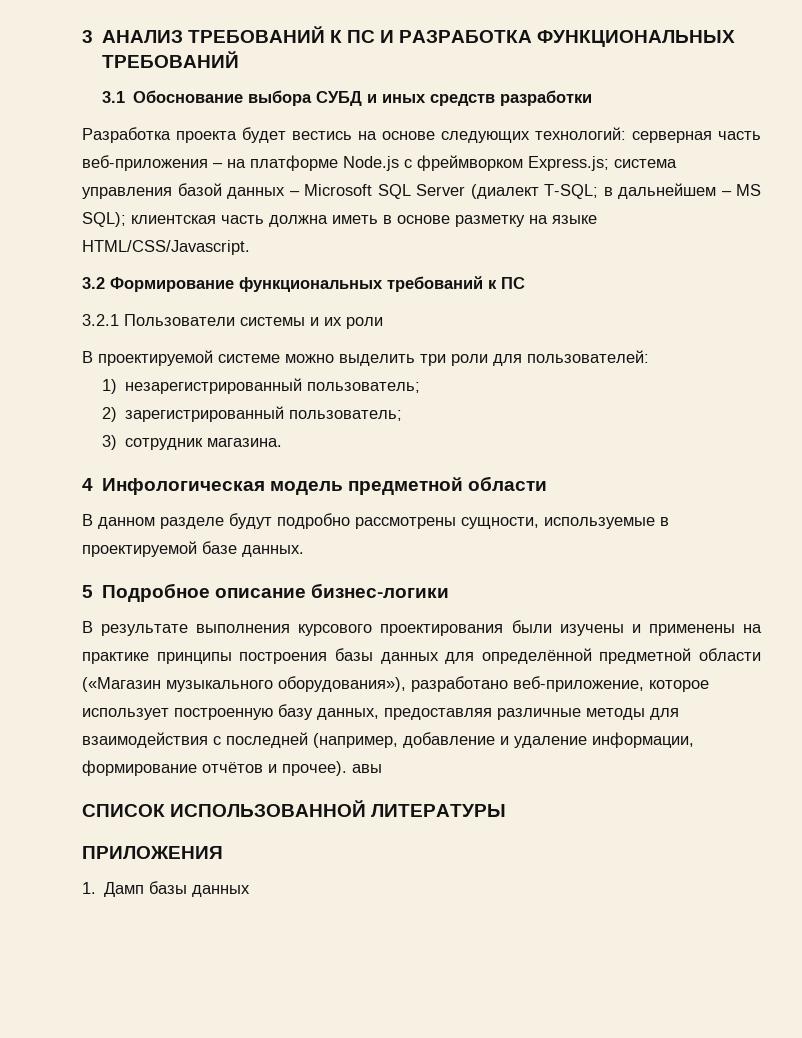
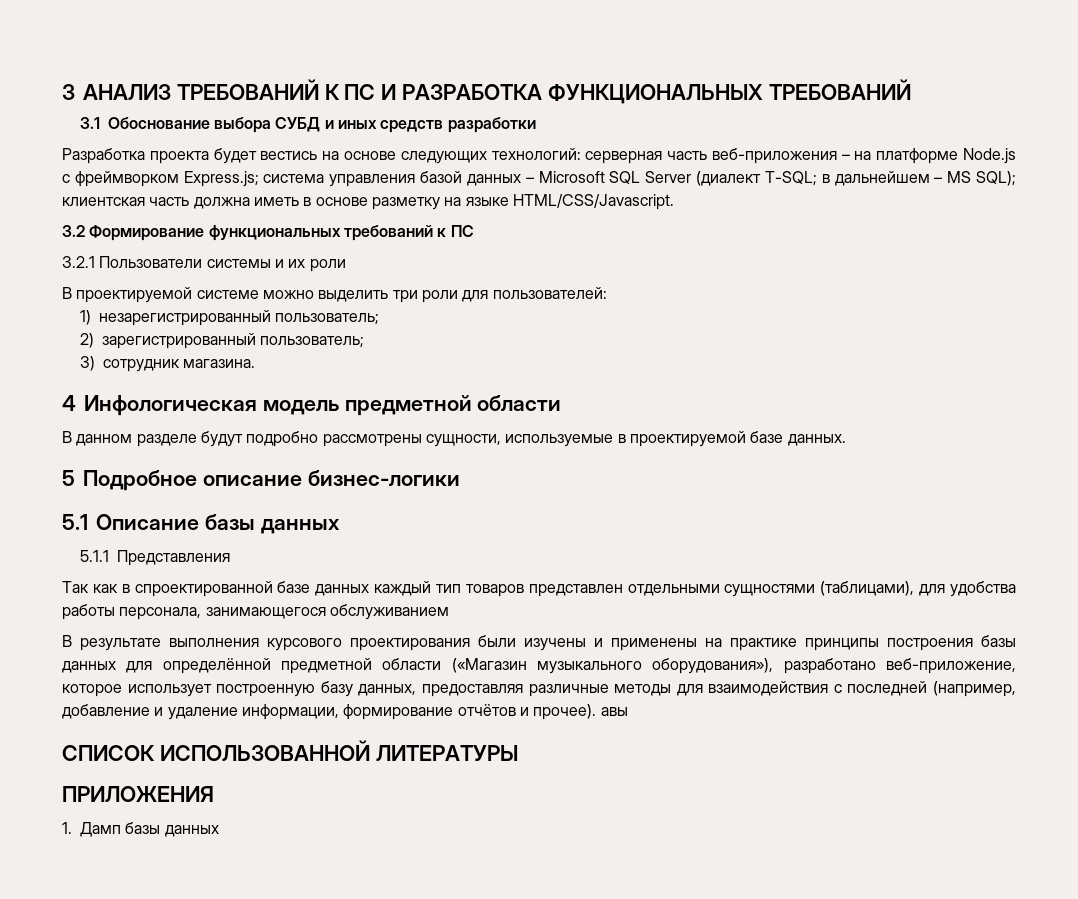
(449, 590) none -> [62,514,340,534] [79,550,230,566] [62,581,1016,597] [62,604,449,620] // 5.1 Описание базы данных // 5.1.1 Представления // Так как в спроектированной базе данных каждый тип товаров представлен отдельными сущностями (таблицами), для удобства работы персонала, занимающегося обслуживанием

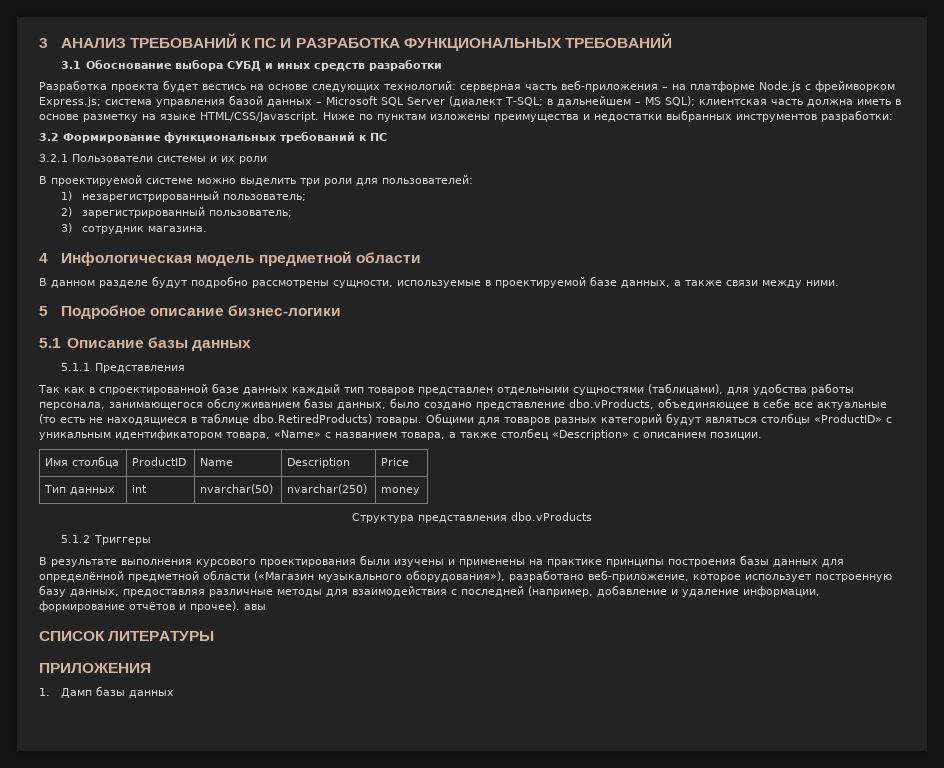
(674, 202) none -> [323,110,893,122] Ниже по пунктам изложены преимущества и недостатки выбранных инструментов разработки:
[787,434,846,446] данных. -> [621,280,839,288] данных, а также связи между ними.
(449, 612) none -> [304,398,887,410] [39,413,892,425] [39,428,762,440] [45,456,120,468] [132,457,187,466] [200,458,234,466] [287,458,351,468] [381,458,410,466] [44,485,116,495] [132,485,148,493] [200,484,274,494] [287,484,368,494] [381,487,421,495] [352,512,592,523] [60,535,152,545] базы данных, было создано представление dbo.vProducts, объединяющее в себе все актуальные (то есть не находящиеся в таблице dbo.RetiredProducts) товары. Общими для товаров разных категорий будут являться столбцы «ProductID» с уникальным идентификатором товара, «Name» с названием товара, а также столбец «Description» с описанием позиции. // Имя столбца | ProductID | Name | Description | Price // Тип данных | int | nvarchar(50) | nvarchar(250) | money // Структура представления dbo.vProducts // 5.1.2 Триггеры
[159,740,370,761] ИСПОЛЬЗОВАННОЙ -> (105, 636) none

